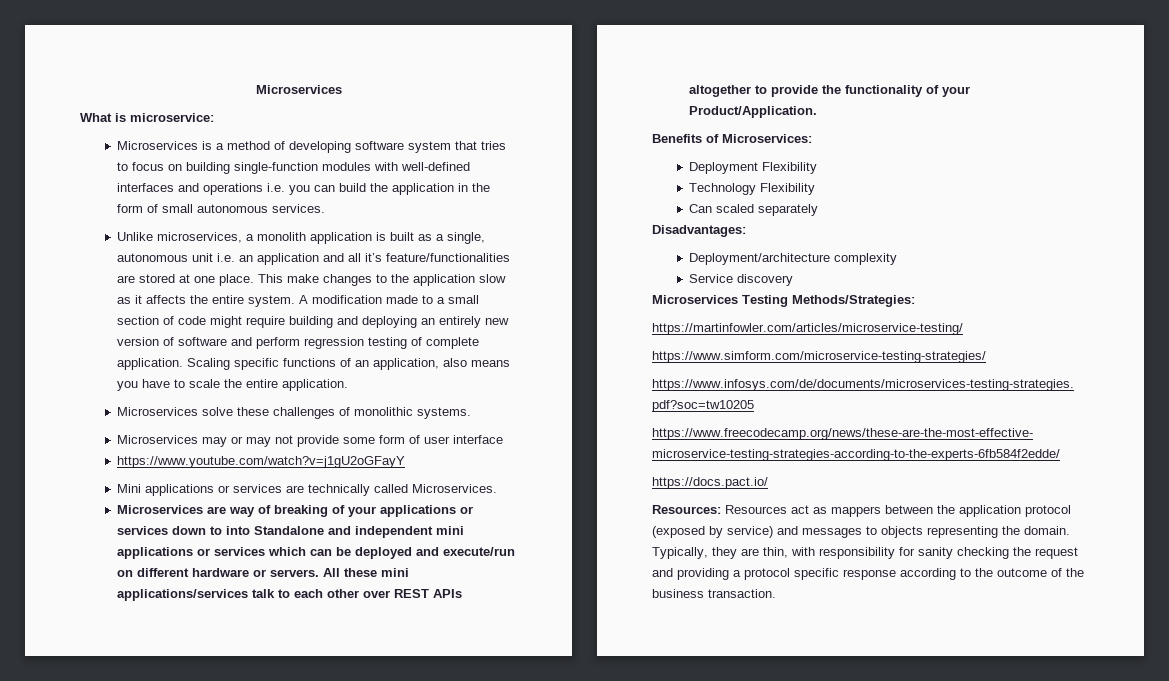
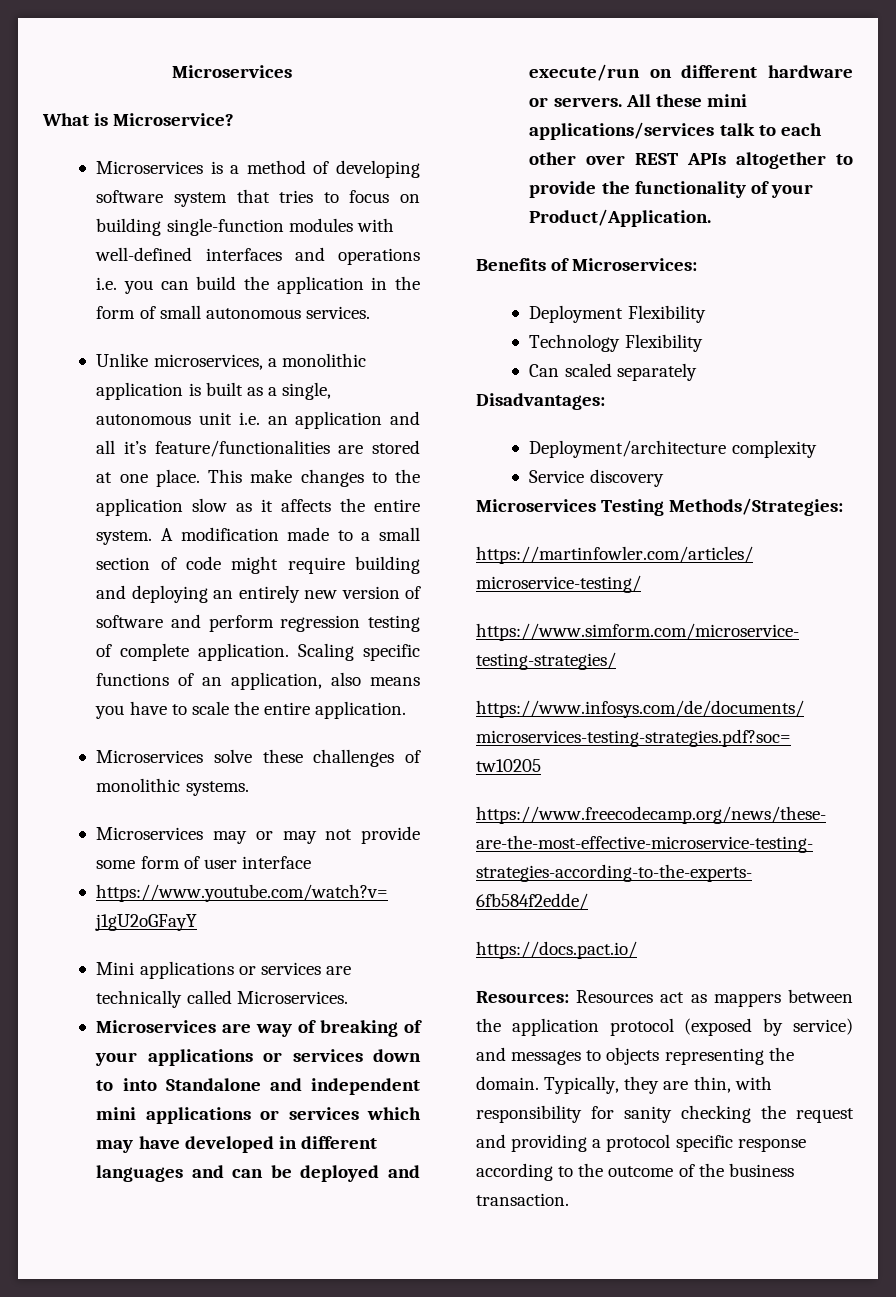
[130,113,214,122] microservice: -> [113,113,235,126] Microservice?
[257,232,307,241] monolith -> [281,353,366,367] monolithic
(307, 551) none -> [96,1136,377,1153] [96,1165,224,1182] may have developed in different languages and

